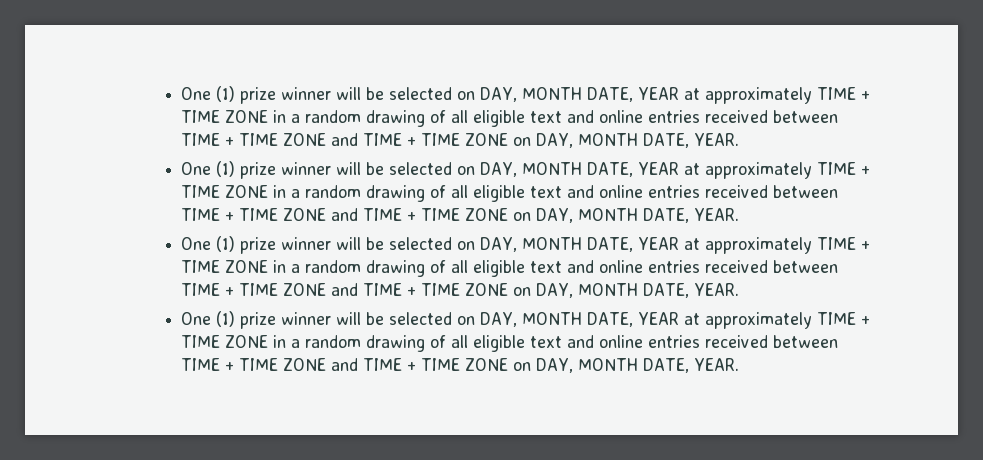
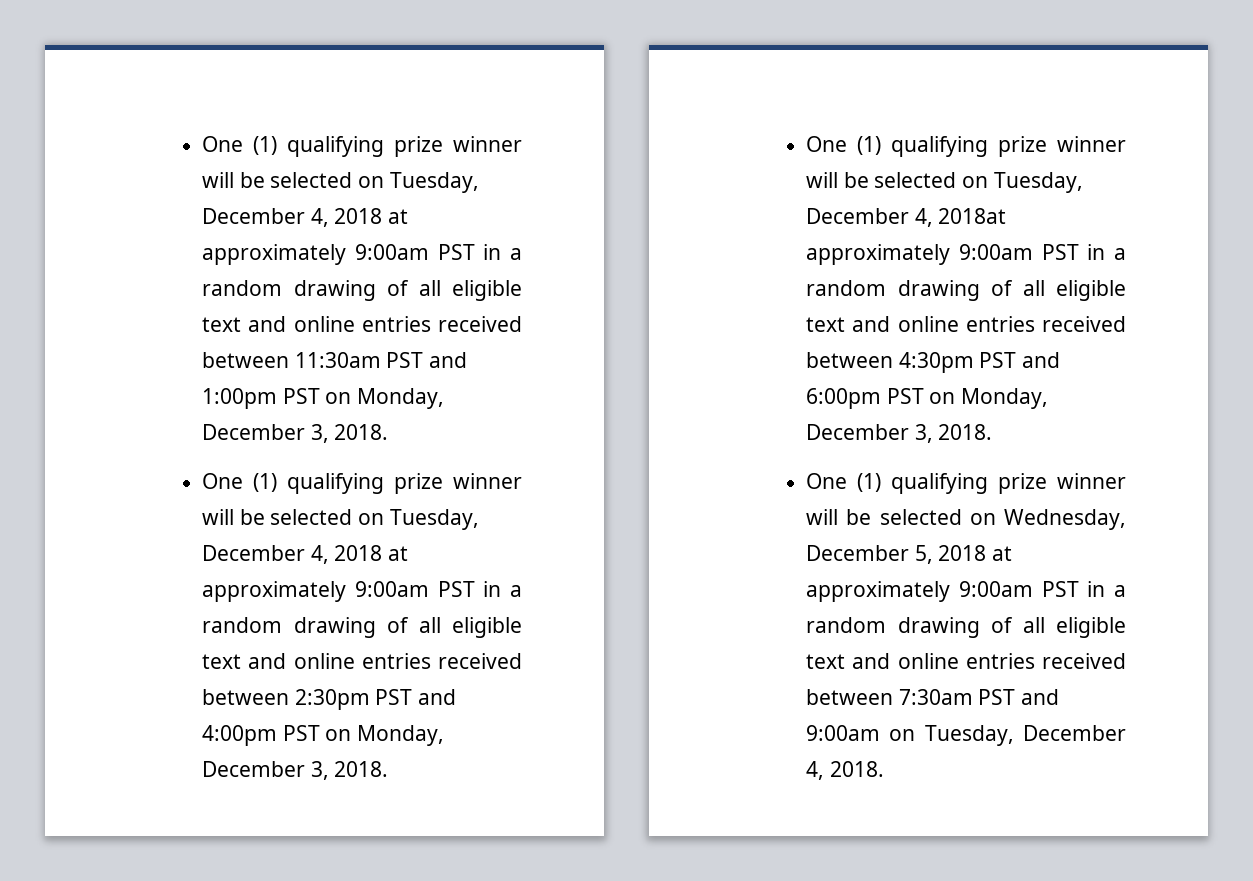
[181,86,871,104] [181,110,269,123] One (1) prize winner will be selected on DAY, MONTH DATE, YEAR at approximately TIME + TIME ZONE -> [202,136,522,157] [202,172,479,193] [202,208,409,227] [202,244,475,265] One (1) qualifying prize winner will be selected on Tuesday, December 4, 2018 at approximately 9:00am PST
[181,133,740,148] [181,161,871,179] [181,185,269,198] TIME + TIME ZONE and TIME + TIME ZONE on DAY, MONTH DATE, YEAR. // One (1) prize winner will be selected on DAY, MONTH DATE, YEAR at approximately TIME + TIME ZONE -> [294,352,468,368] [202,388,445,409] [202,424,389,443] [202,473,522,494] [202,509,479,530] [202,545,409,564] [202,581,475,602] 11:30am PST and 1:00pm PST on Monday, December 3, 2018. // One (1) qualifying prize winner will be selected on Tuesday, December 4, 2018 at approximately 9:00am PST
[181,208,740,223] [181,236,871,254] [181,260,269,273] TIME + TIME ZONE and TIME + TIME ZONE on DAY, MONTH DATE, YEAR. // One (1) prize winner will be selected on DAY, MONTH DATE, YEAR at approximately TIME + TIME ZONE -> [294,689,457,710] [202,725,445,746] [202,761,389,780] [806,136,1126,157] [806,172,1083,193] [806,208,1007,227] [806,244,1079,265] 2:30pm PST and 4:00pm PST on Monday, December 3, 2018. // One (1) qualifying prize winner will be selected on Tuesday, December 4, 2018at approximately 9:00am PST
[181,283,740,298] [181,311,871,329] [181,335,269,348] TIME + TIME ZONE and TIME + TIME ZONE on DAY, MONTH DATE, YEAR. // One (1) prize winner will be selected on DAY, MONTH DATE, YEAR at approximately TIME + TIME ZONE -> [898,352,1061,373] [806,388,1049,409] [806,424,993,443] [806,473,1126,494] [806,509,1126,530] [806,545,1013,564] [806,581,1079,602] 4:30pm PST and 6:00pm PST on Monday, December 3, 2018. // One (1) qualifying prize winner will be selected on Wednesday, December 5, 2018 at approximately 9:00am PST
[181,358,740,373] TIME + TIME ZONE and TIME + TIME ZONE on DAY, MONTH DATE, YEAR. -> [898,689,1060,705] [806,725,1126,746] [806,761,884,780] 7:30am PST and 9:00am on Tuesday, December 4, 2018.

